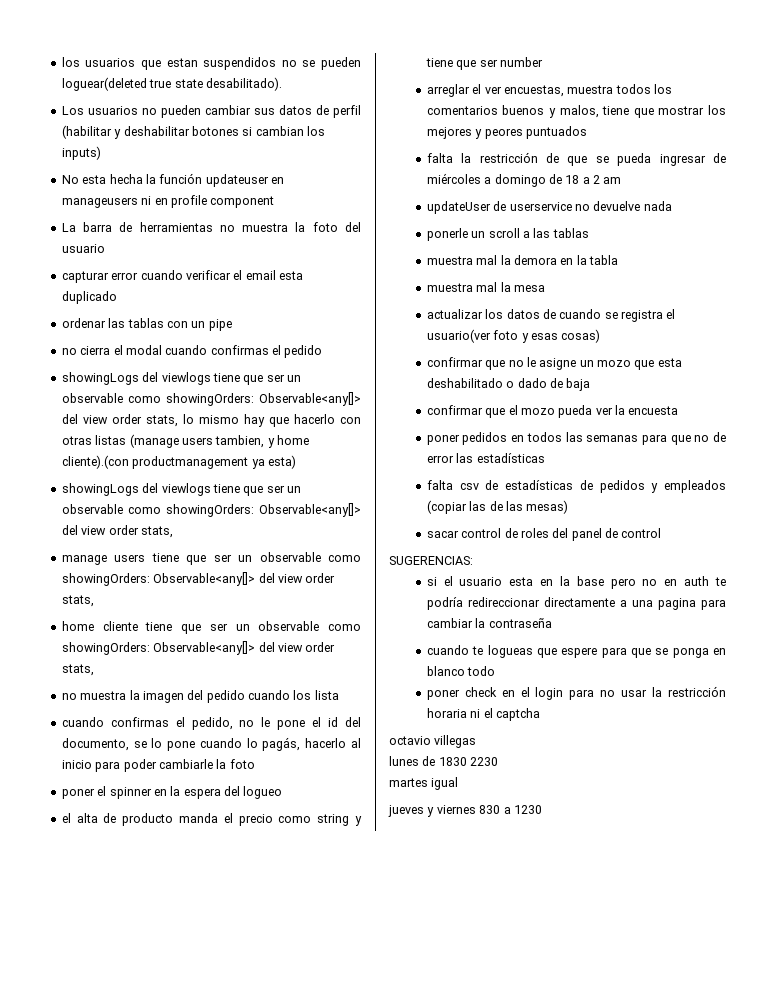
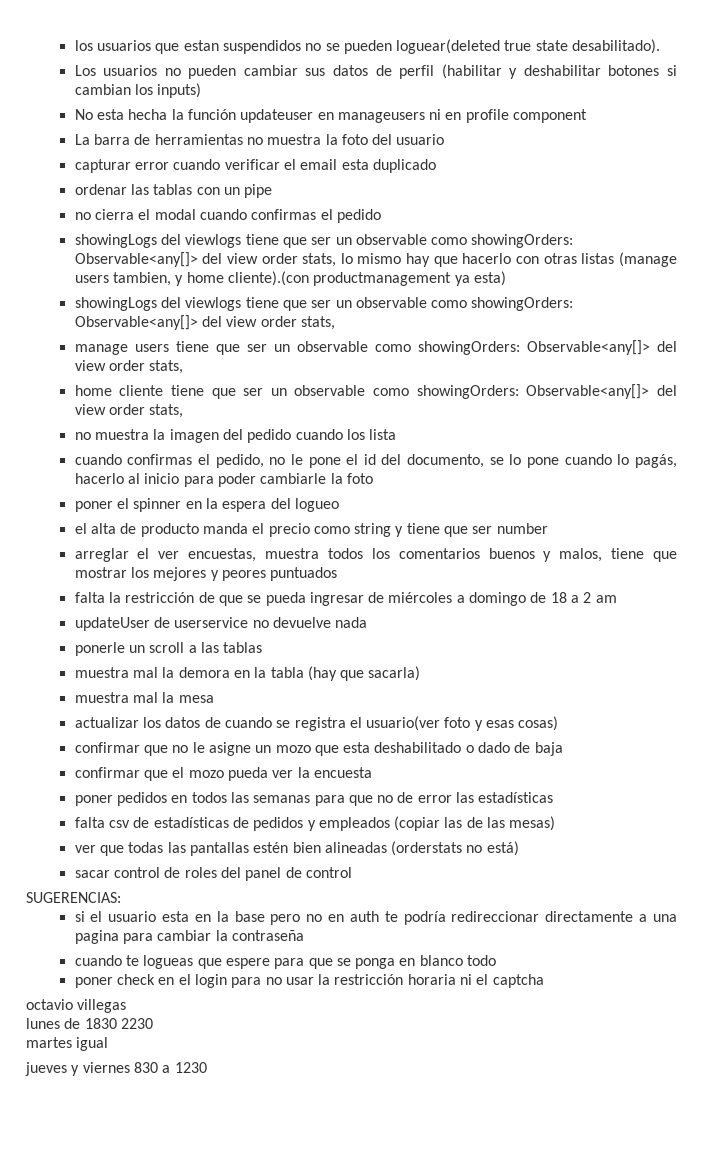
(619, 260) none -> [307,666,421,681] (hay que sacarla)
(569, 507) none -> [74,841,519,856] // ver que todas las pantallas estén bien alineadas (orderstats no está)

